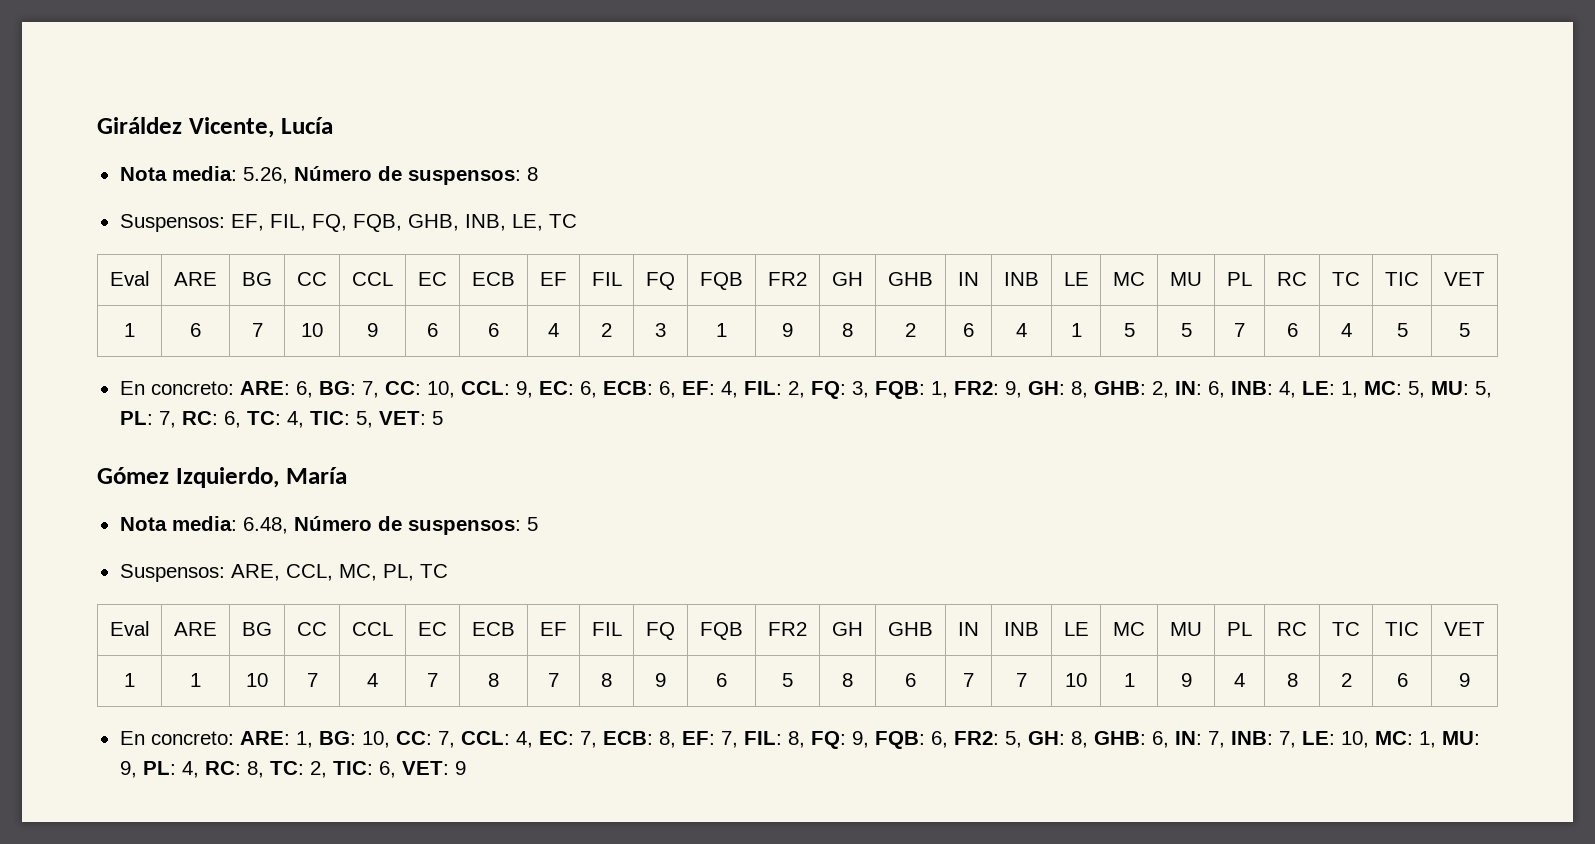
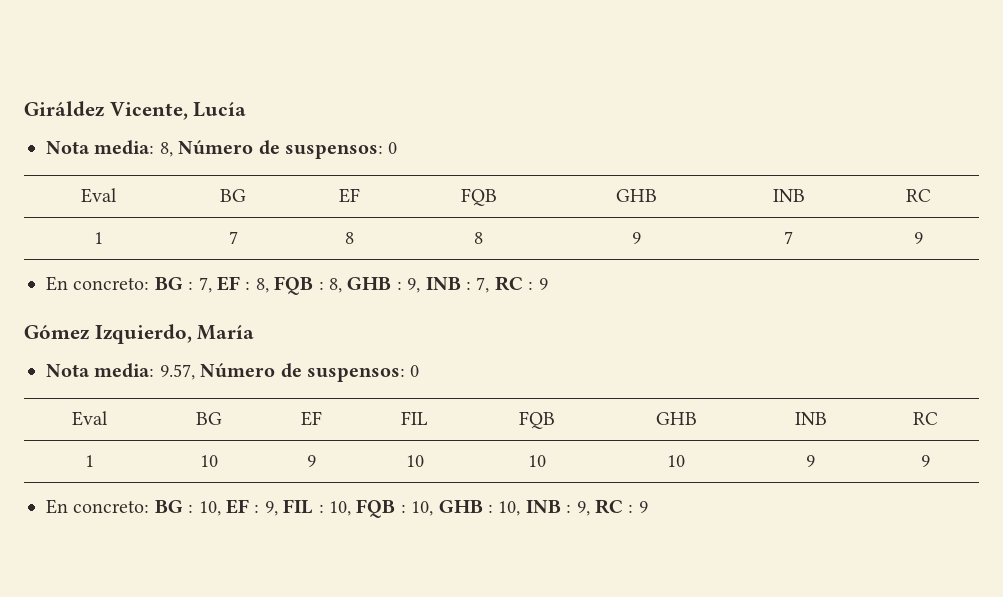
[242,166,538,185] [119,214,577,232] [109,271,150,286] [174,272,217,286] [242,272,272,286] [297,272,327,286] [352,272,393,286] [418,272,447,286] [472,272,515,286] [540,272,567,286] [591,272,622,286] [646,272,675,290] [700,272,743,290] [768,272,807,286] [832,272,863,286] [888,272,933,286] [958,272,979,286] [1004,272,1039,286] [1063,272,1089,286] [1113,272,1145,286] [1170,272,1202,286] [1227,272,1252,286] [1277,272,1307,286] [1332,272,1360,286] [1385,272,1419,286] [1444,272,1485,286] [124,323,135,337] [190,323,201,337] [251,323,263,337] [301,323,323,337] [367,323,378,337] [427,323,438,337] [488,323,499,337] [548,323,559,337] [601,323,612,337] [655,323,666,337] [716,323,727,337] [782,323,793,337] [842,323,853,337] [905,323,916,337] [963,323,974,337] [1016,323,1027,337] [1070,323,1082,337] [1123,323,1135,337] [1180,323,1192,337] [1234,323,1245,337] [1286,323,1298,337] [1340,323,1352,337] [1396,323,1408,337] [1459,323,1470,337] [119,381,1492,399] [119,411,443,428] 5.26, Número de suspensos: 8 // Suspensos: EF, FIL, FQ, FQB, GHB, INB, LE, TC // Eval | ARE | BG | CC | CCL | EC | ECB | EF | FIL | FQ | FQB | FR2 | GH | GHB | IN | INB | LE | MC | MU | PL | RC | TC | TIC | VET // 1 | 6 | 7 | 10 | 9 | 6 | 6 | 4 | 2 | 3 | 1 | 9 | 8 | 2 | 6 | 4 | 1 | 5 | 5 | 7 | 6 | 4 | 5 | 5 // En concreto: ARE: 6, BG: 7, CC: 10, CCL: 9, EC: 6, ECB: 6, EF: 4, FIL: 2, FQ: 3, FQB: 1, FR2: 9, GH: 8, GHB: 2, IN: 6, INB: 4, LE: 1, MC: 5, MU: 5, PL: 7, RC: 6, TC: 4, TIC: 5, VET: 5 -> [159,140,398,159] [80,188,117,203] [220,189,246,202] [338,188,360,203] [460,188,497,206] [615,189,657,202] [772,189,805,202] [906,189,931,202] [93,232,103,244] [228,231,238,244] [344,232,354,244] [474,232,483,244] [631,232,641,244] [784,231,793,244] [914,232,923,244] [46,276,548,295] 8, Número de suspensos: 0 // Eval | BG | EF | FQB | GHB | INB | RC // 1 | 7 | 8 | 8 | 9 | 7 | 9 // En concreto: BG : 7, EF : 8, FQB : 8, GHB : 9, INB : 7, RC : 9
[242,516,538,535] [119,564,448,582] [109,621,150,636] [174,622,217,636] [242,622,272,636] [297,622,327,636] [352,622,393,636] [418,622,447,636] [472,622,515,636] [540,622,567,636] [591,622,622,636] [646,622,675,640] [700,622,743,640] [768,622,807,636] [832,622,863,636] [888,622,933,636] [958,622,979,636] [1004,622,1039,636] [1063,622,1089,636] [1113,622,1145,636] [1170,622,1202,636] [1227,622,1252,636] [1277,622,1307,636] [1332,622,1360,636] [1385,622,1419,636] [1444,622,1485,636] [124,673,135,687] [190,673,201,687] [246,673,268,687] [306,673,318,687] [367,673,378,687] [427,673,438,687] [488,673,499,687] [548,673,559,687] [601,673,612,687] [655,673,666,687] [716,673,727,687] [782,673,793,687] [842,673,853,687] [905,673,916,687] [963,673,974,687] [1016,673,1027,687] [1065,673,1087,687] [1123,673,1135,687] [1180,673,1192,687] [1234,673,1245,687] [1286,673,1298,687] [1340,673,1352,687] [1396,673,1408,687] [1459,673,1470,687] [119,731,1480,749] [119,761,449,778] 6.48, Número de suspensos: 5 // Suspensos: ARE, CCL, MC, PL, TC // Eval | ARE | BG | CC | CCL | EC | ECB | EF | FIL | FQ | FQB | FR2 | GH | GHB | IN | INB | LE | MC | MU | PL | RC | TC | TIC | VET // 1 | 1 | 10 | 7 | 4 | 7 | 8 | 7 | 8 | 9 | 6 | 5 | 8 | 6 | 7 | 7 | 10 | 1 | 9 | 4 | 8 | 2 | 6 | 9 // En concreto: ARE: 1, BG: 10, CC: 7, CCL: 4, EC: 7, ECB: 8, EF: 7, FIL: 8, FQ: 9, FQB: 6, FR2: 5, GH: 8, GHB: 6, IN: 7, INB: 7, LE: 10, MC: 1, MU: 9, PL: 4, RC: 8, TC: 2, TIC: 6, VET: -> [159,363,420,382] [72,411,108,426] [196,412,222,425] [301,411,322,426] [401,411,428,425] [518,411,555,429] [655,412,697,425] [794,412,827,425] [913,412,938,425] [85,455,94,467] [200,455,218,467] [307,455,316,467] [405,455,424,467] [527,455,546,467] [667,455,685,467] [806,455,815,467] [921,455,930,467] [46,499,634,518] 9.57, Número de suspensos: 0 // Eval | BG | EF | FIL | FQB | GHB | INB | RC // 1 | 10 | 9 | 10 | 10 | 10 | 9 | 9 // En concreto: BG : 10, EF : 9, FIL : 10, FQB : 10, GHB : 10, INB : 9, RC :

